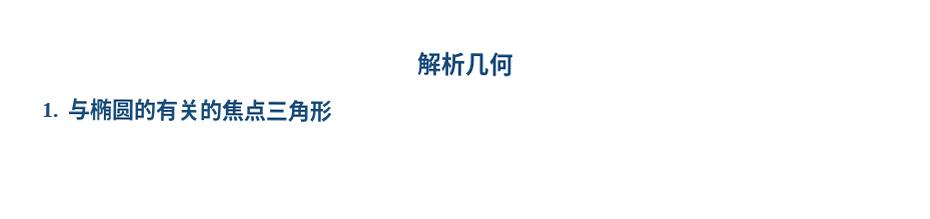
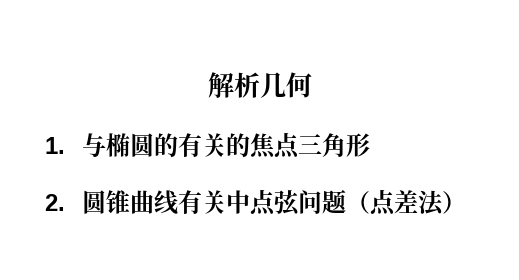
(333, 111) none -> [45,189,467,216] // 2.圆锥曲线有关中点弦问题（点差法）

